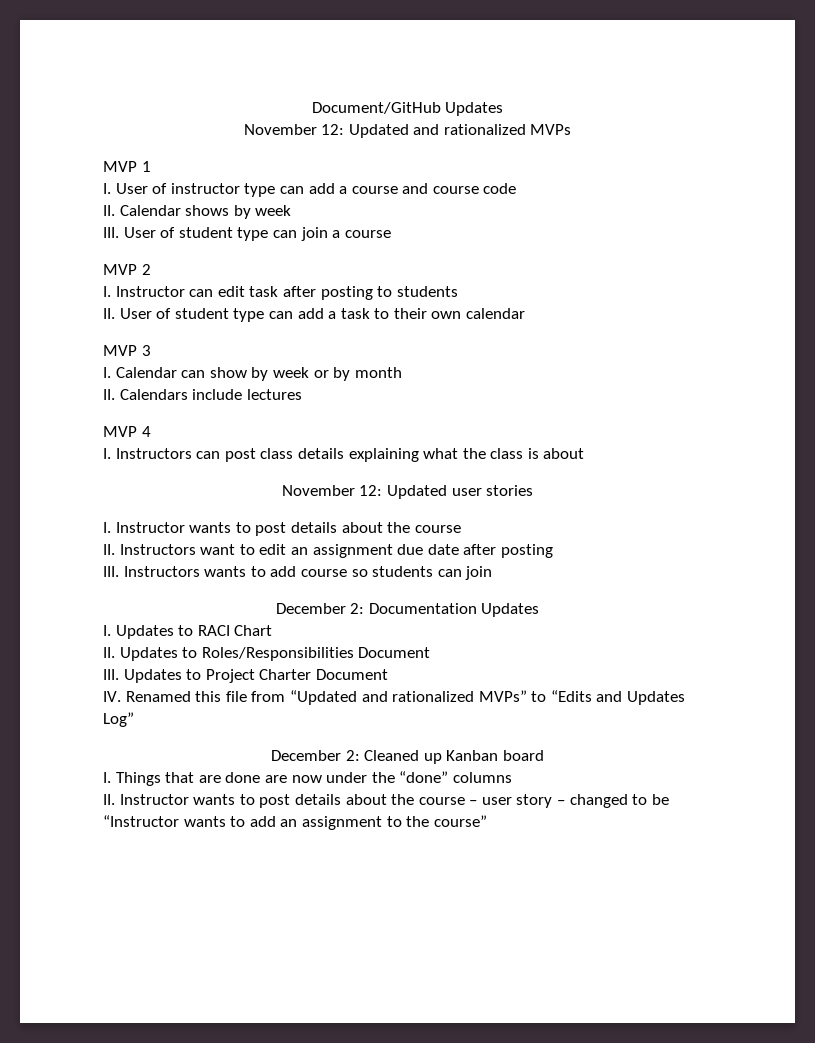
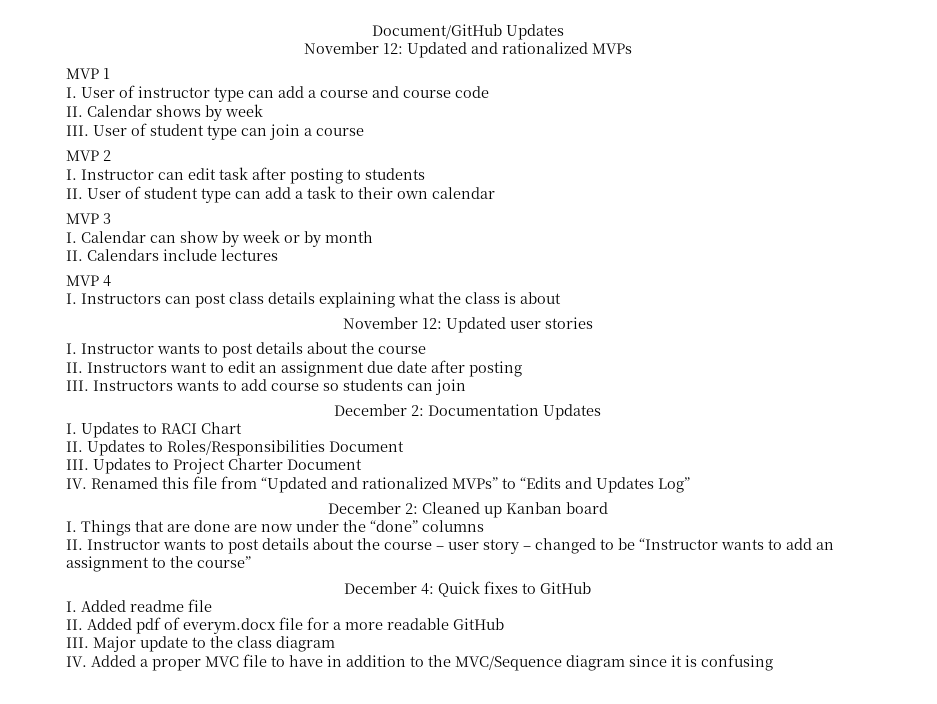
(487, 821) none -> [344,581,591,597] [66,599,212,612] [66,617,504,634] [66,636,335,652] [66,654,773,671] // December 4: Quick fixes to GitHub // I. Added readme file // II. Added pdf of everym.docx file for a more readable GitHub // III. Major update to the class diagram // IV. Added a proper MVC file to have in addition to the MVC/Sequence diagram since it is confusing

